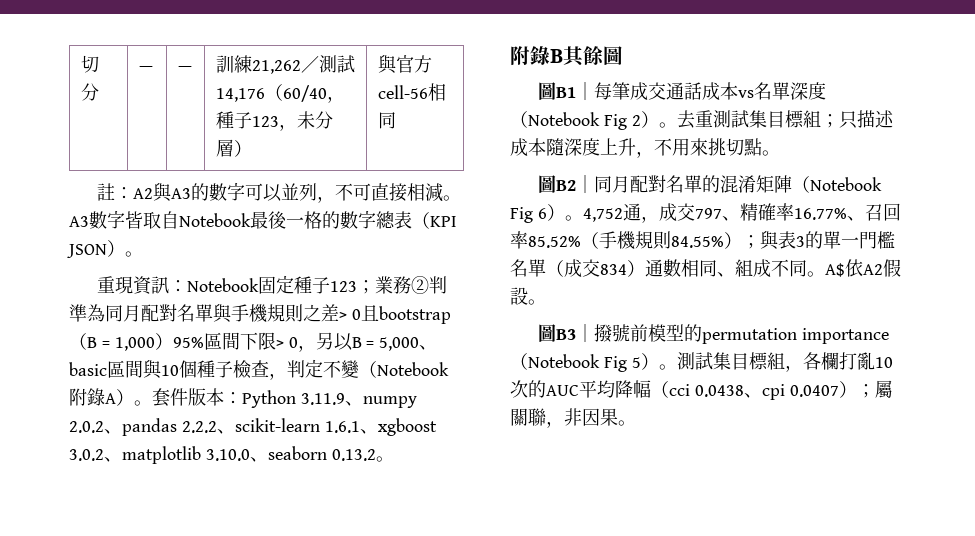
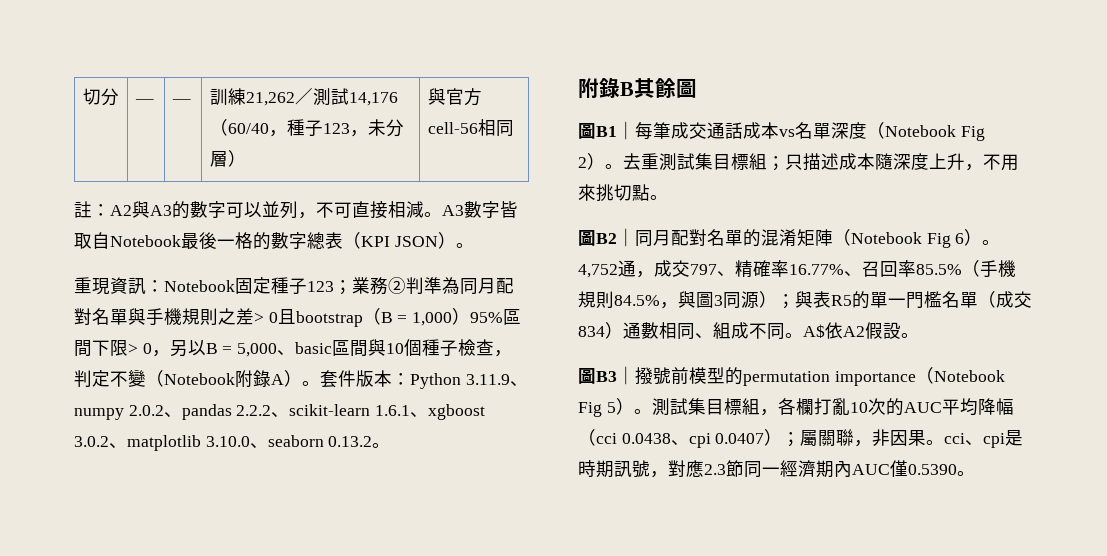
[528,236,581,248] 85.52% -> [916,264,962,275] 85.5%
[671,236,724,248] 84.55% -> [614,291,759,309] 84.5%，與圖3同源
[796,236,805,247] 3 -> [831,295,852,306] R5
(636, 423) none -> [944,430,1024,448] [578,460,975,478] cci、cpi是時期訊號，對應2.3節同一經濟期內AUC僅0.5390。

